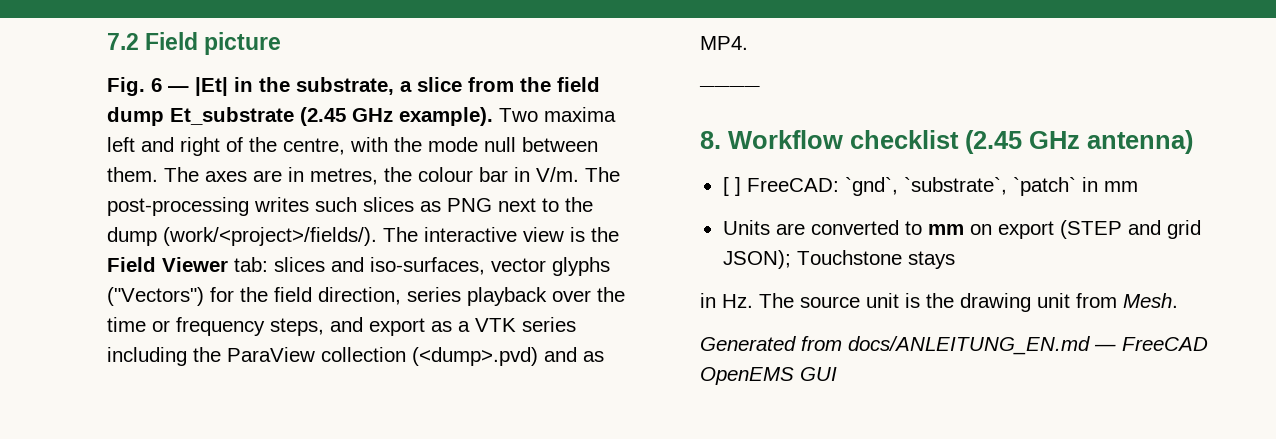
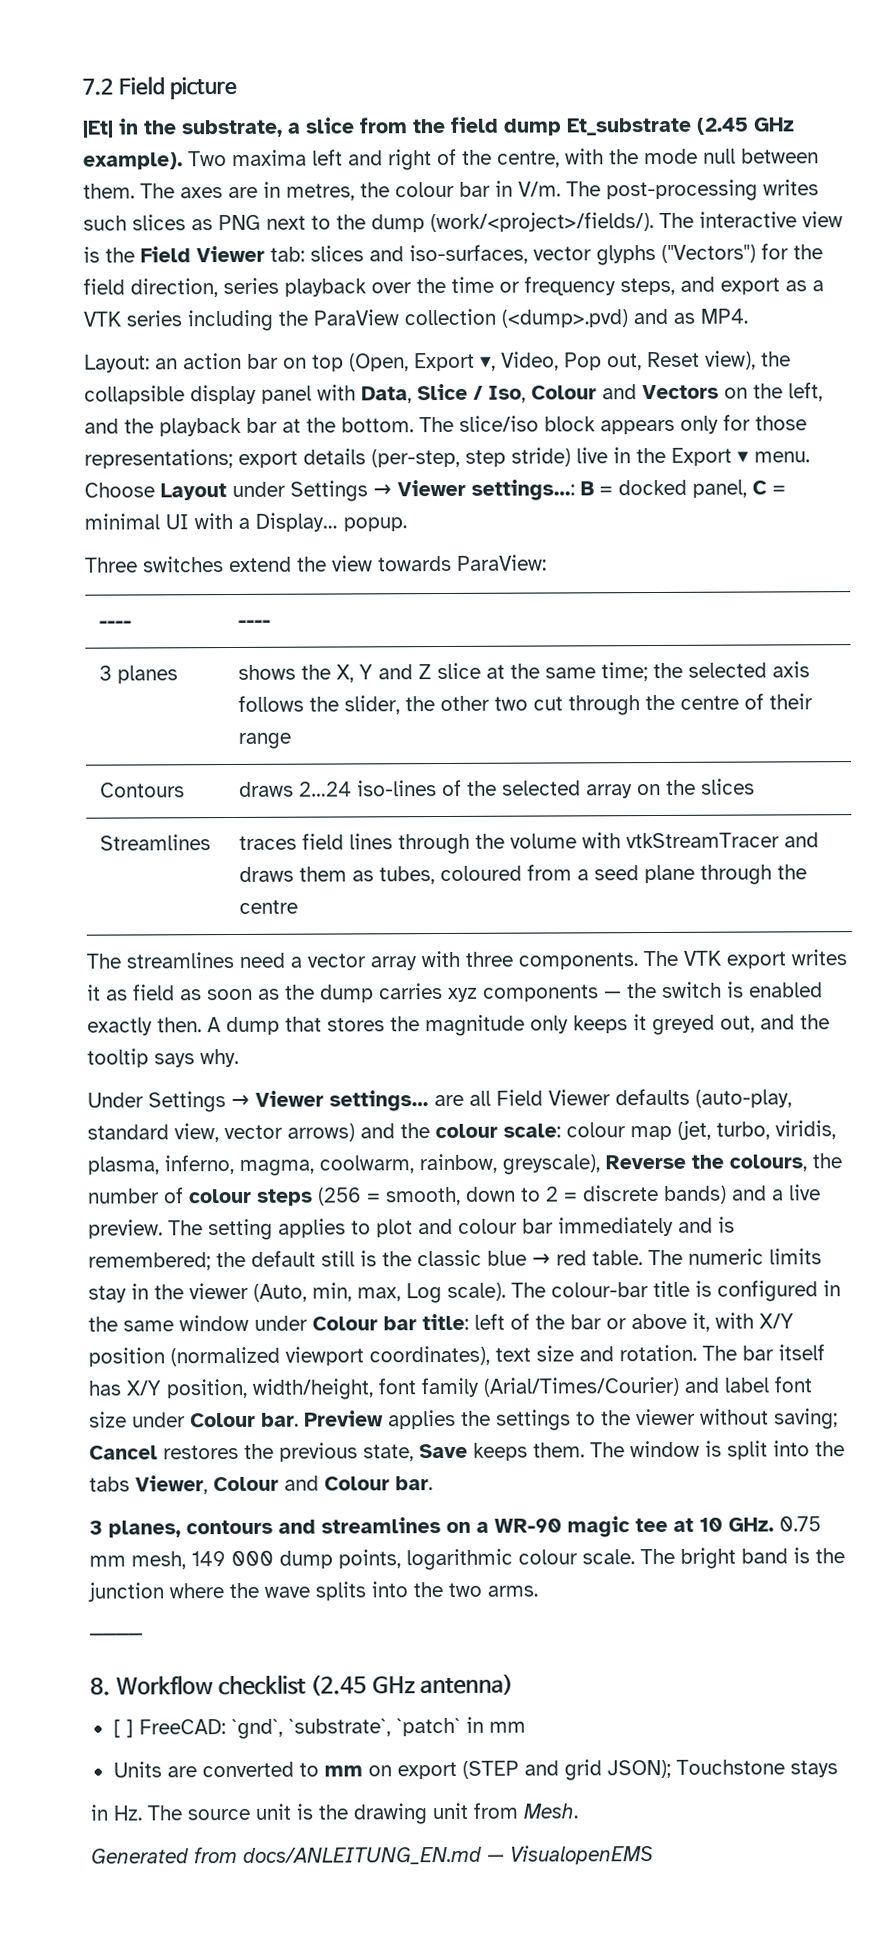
[107,77,189,96] Fig. 6 — -> (238, 88) none
(748, 43) none -> [84,350,791,373] [84,382,823,405] [84,414,807,437] [84,447,810,469] [84,479,786,502] [84,512,407,532] [85,554,547,573] [99,620,133,628] [238,619,272,627] [99,665,179,684] [238,661,811,683] [238,693,814,716] [238,732,292,749] [100,782,186,798] [239,778,756,799] [100,834,212,851] [239,832,820,855] [239,864,808,885] [239,899,299,914] [86,949,847,971] [87,981,823,1003] [87,1014,830,1037] [87,1048,239,1068] [87,1088,792,1113] [87,1120,836,1143] [87,1153,842,1176] [88,1184,821,1206] [88,1216,735,1241] [88,1248,822,1271] [88,1280,841,1304] [88,1312,794,1332] [88,1344,825,1367] [88,1376,812,1400] [89,1408,838,1431] [89,1440,845,1462] [89,1475,433,1495] [89,1516,821,1538] [89,1547,845,1571] [87,1581,538,1602] // Layout: an action bar on top (Open, Export ▾, Video, Pop out, Reset view), the collapsible display panel with Data, Slice / Iso, Colour and Vectors on the left, and the playback bar at the bottom. The slice/iso block appears only for those representations; export details (per-step, step stride) live in the Export ▾ menu. Choose Layout under Settings → Viewer settings…: B = docked panel, C = minimal UI with a Display… popup. // Three switches extend the view towards ParaView: // ---- | ---- // 3 planes | shows the X, Y and Z slice at the same time; the selected axis follows the slider, the other two cut through the centre of their range // Contours | draws 2…24 iso-lines of the selected array on the slices // Streamlines | traces field lines through the volume with vtkStreamTracer and draws them as tubes, coloured from a seed plane through the centre // The streamlines need a vector array with three components. The VTK export writes it as field as soon as the dump carries xyz components — the switch is enabled exactly then. A dump that stores the magnitude only keeps it greyed out, and the tooltip says why. // Under Settings → Viewer settings… are all Field Viewer defaults (auto-play, standard view, vector arrows) and the colour scale: colour map (jet, turbo, viridis, plasma, inferno, magma, coolwarm, rainbow, greyscale), Reverse the colours, the number of colour steps (256 = smooth, down to 2 = discrete bands) and a live preview. The setting applies to plot and colour bar immediately and is remembered; the default still is the classic blue → red table. The numeric limits stay in the viewer (Auto, min, max, Log scale). The colour-bar title is configured in the same window under Colour bar title: left of the bar or above it, with X/Y position (normalized viewport coordinates), text size and rotation. The bar itself has X/Y position, width/height, font family (Arial/Times/Courier) and label font size under Colour bar. Preview applies the settings to the viewer without saving; Cancel restores the previous state, Save keeps them. The window is split into the tabs Viewer, Colour and Colour bar. // 3 planes, contours and streamlines on a WR-90 magic tee at 10 GHz. 0.75 mm mesh, 149 000 dump points, logarithmic colour scale. The bright band is the junction where the wave splits into the two arms.
[1122,337,1208,351] [700,367,837,385] FreeCAD OpenEMS GUI -> [510,1845,654,1865] VisualopenEMS

